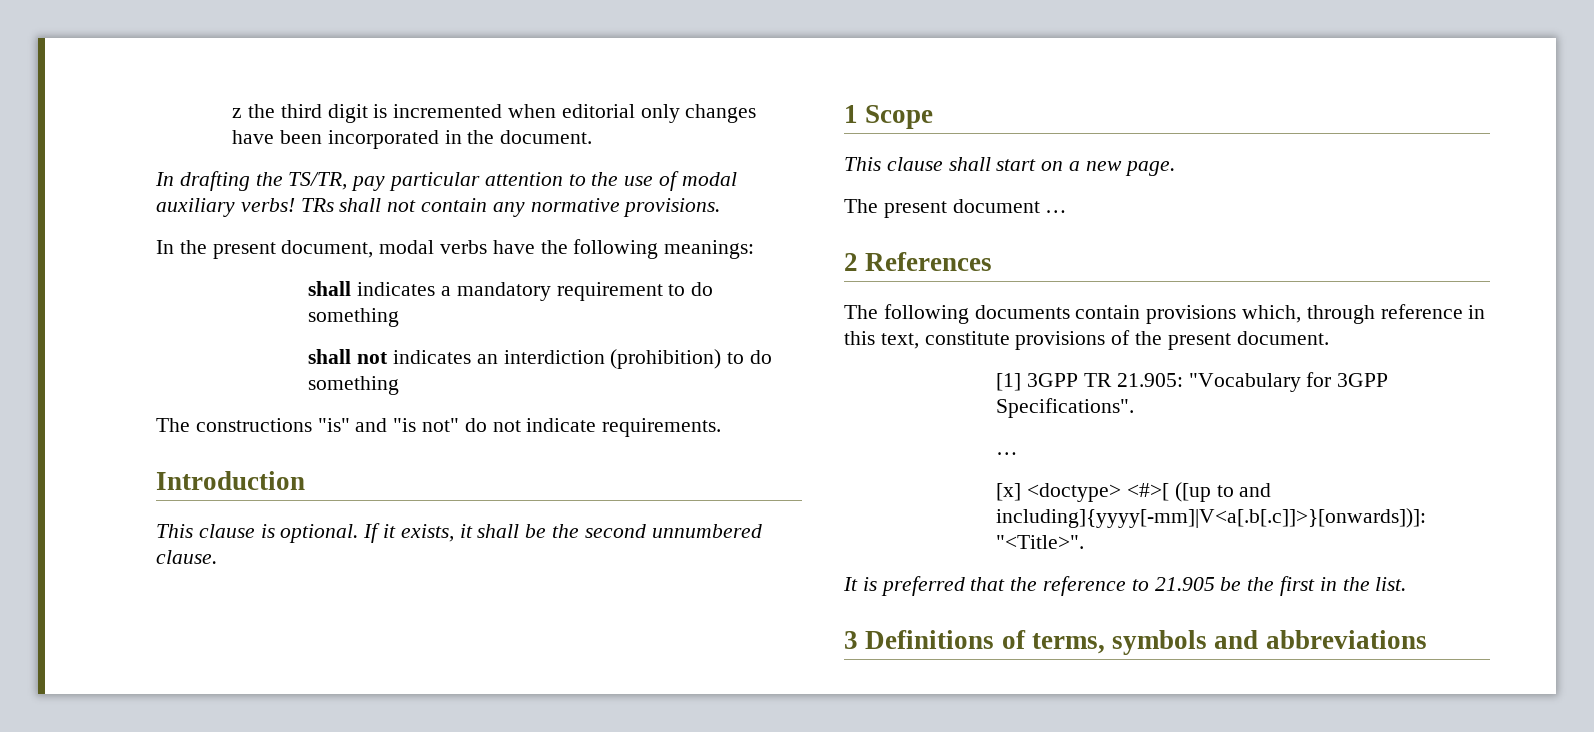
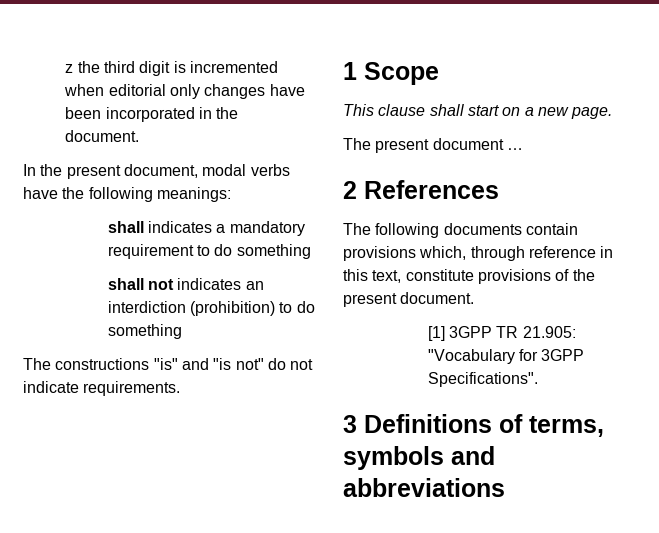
[155,171,737,191] [156,198,721,217] // In drafting the TS/TR, pay particular attention to the use of modal auxiliary verbs! TRs shall not contain any normative provisions. -> (140, 136) none
[156,471,305,490] [156,523,762,543] [156,550,217,564] // Introduction // This clause is optional. If it exists, it shall be the second unnumbered clause. -> (181, 388) none
[996,452,1019,455] [996,482,1272,502] [996,508,1427,528] [996,535,1085,549] [843,576,1407,596] // … // [x] <doctype> <#>[ ([up to and including]{yyyy[-mm]|V<a[.b[.c]]>}[onwards])]: "<Title>". // It is preferred that the reference to 21.905 be the first in the list. -> (538, 379) none

